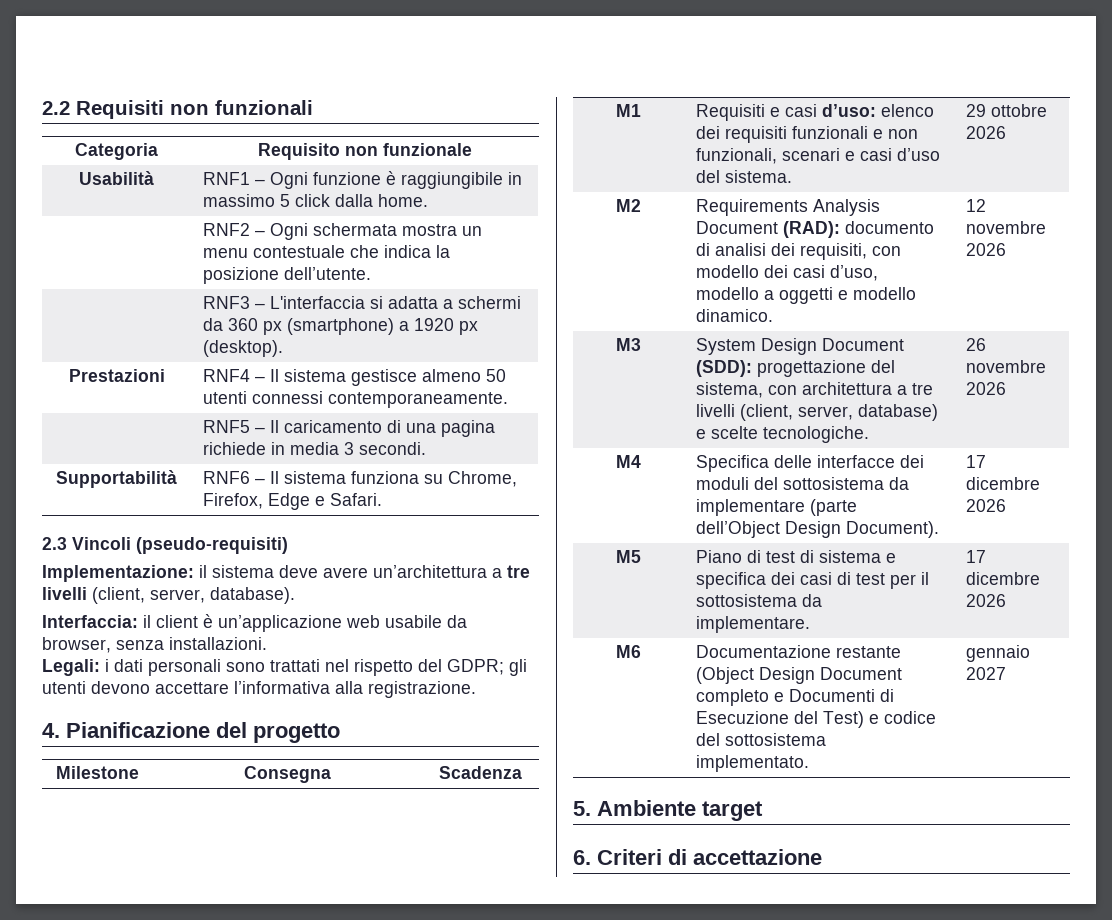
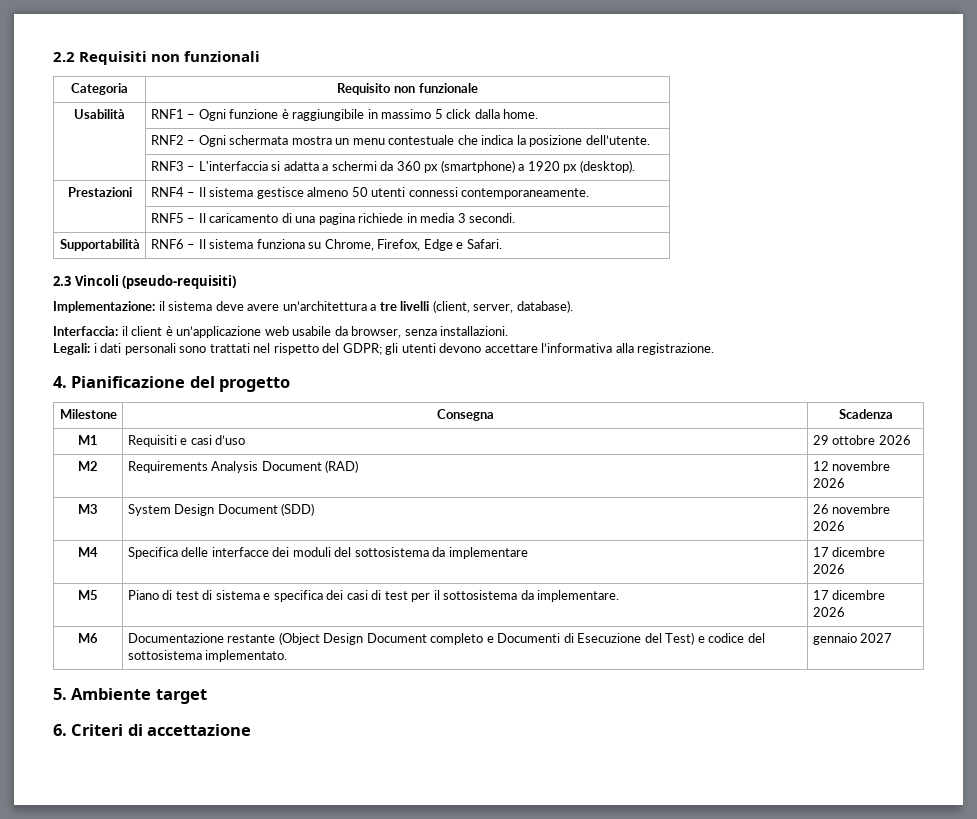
[822,104,935,117] [696,126,919,143] [696,148,893,164] d’uso: elenco dei requisiti funzionali e non funzionali, scenari e casi -> (212, 440) none
[696,170,793,183] del sistema. -> (246, 440) none
[783,221,935,238] [696,243,902,260] [696,265,879,281] [696,287,917,304] [696,309,774,322] (RAD): documento di analisi dei requisiti, con modello dei casi d’uso, modello a oggetti e modello dinamico. -> [325,460,359,473] (RAD)
[696,360,896,377] [696,382,934,398] [696,404,939,421] [696,426,870,443] (SDD): progettazione del sistema, con architettura a tre livelli (client, server, database) e scelte tecnologiche. -> [281,503,315,516] (SDD)
[810,499,858,516] [696,521,940,538] (parte dell’Object Design Document). -> (528, 553) none

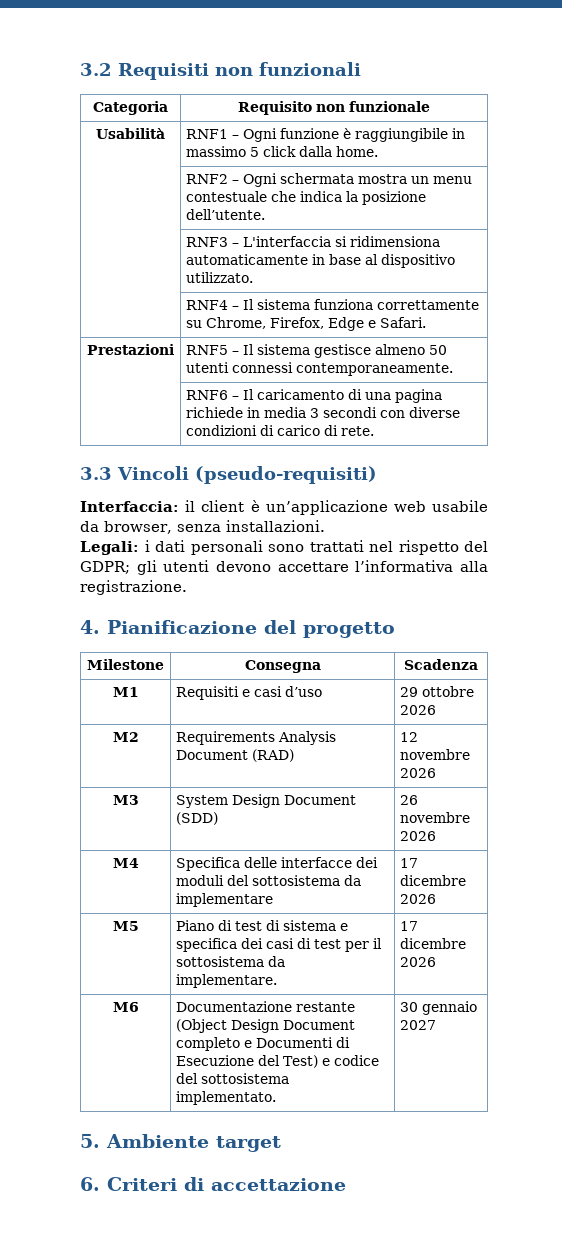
[53,52,75,62] 2.2 -> [80,63,112,76] 3.2
[283,160,635,173] adatta a schermi da 360 px (smartphone) a 1920 px (desktop). -> [350,236,441,247] [186,254,456,268] [186,272,254,283] [186,299,480,310] [186,317,427,331] ridimensiona automaticamente in base al dispositivo utilizzato. // | RNF4 – Il sistema funziona correttamente su Chrome, Firefox, Edge e Safari.
[150,187,184,197] RNF4 -> [186,345,229,355] RNF5
[150,213,184,223] RNF5 -> [186,390,229,400] RNF6
[469,213,516,223] [59,239,140,251] [150,239,502,251] [53,275,237,289] [53,300,573,313] secondi. // Supportabilità | RNF6 – Il sistema funziona su Chrome, Firefox, Edge e Safari. // 2.3 Vincoli (pseudo-requisiti) // Implementazione: il sistema deve avere un’architettura a tre livelli (client, server, database). -> [323,407,461,418] [186,425,375,436] [80,466,377,484] secondi con diverse condizioni di carico di rete. // 3.3 Vincoli (pseudo-requisiti)
(288, 656) none -> [400,1002,419,1012] 30

